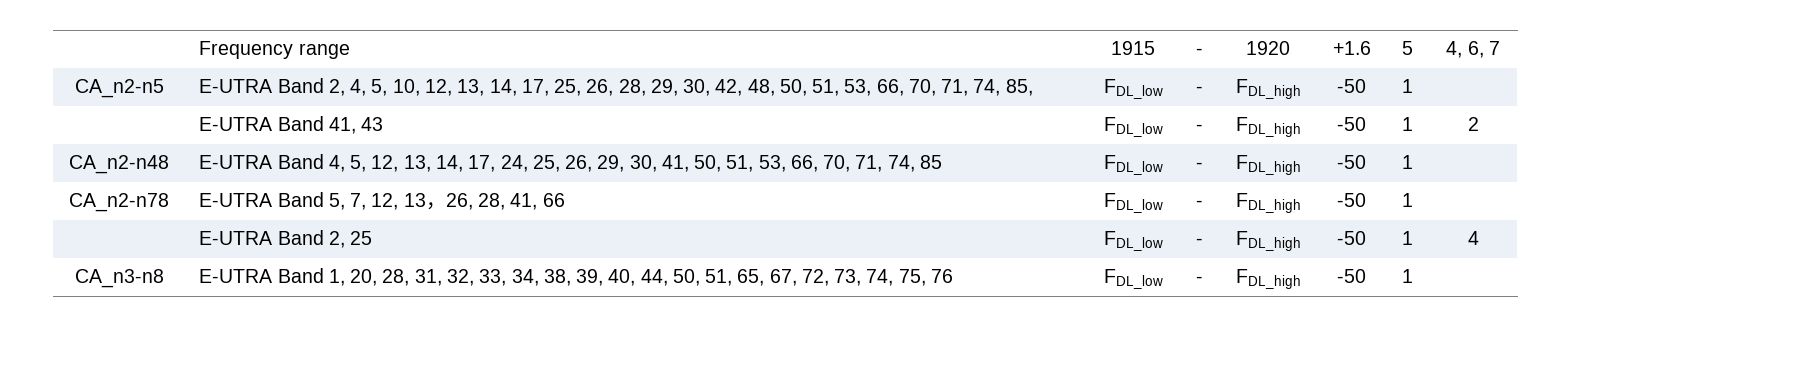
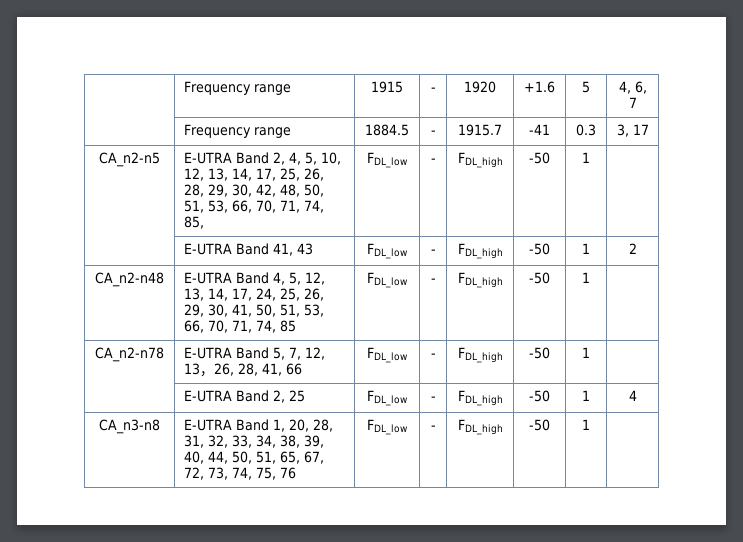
(1500, 48) none -> [184,124,292,138] [365,124,409,136] [430,130,436,135] [458,124,502,136] [529,124,550,135] [576,124,596,136] [616,124,649,137] // | Frequency range | 1884.5 | - | 1915.7 | -41 | 0.3 | 3, 17

